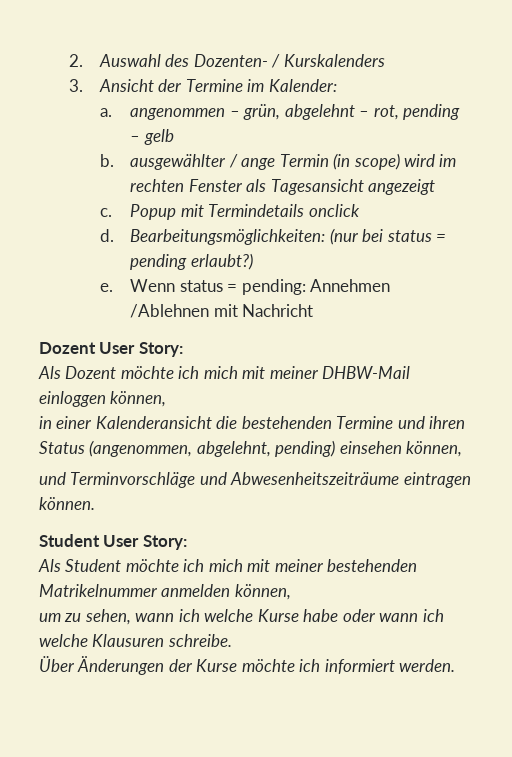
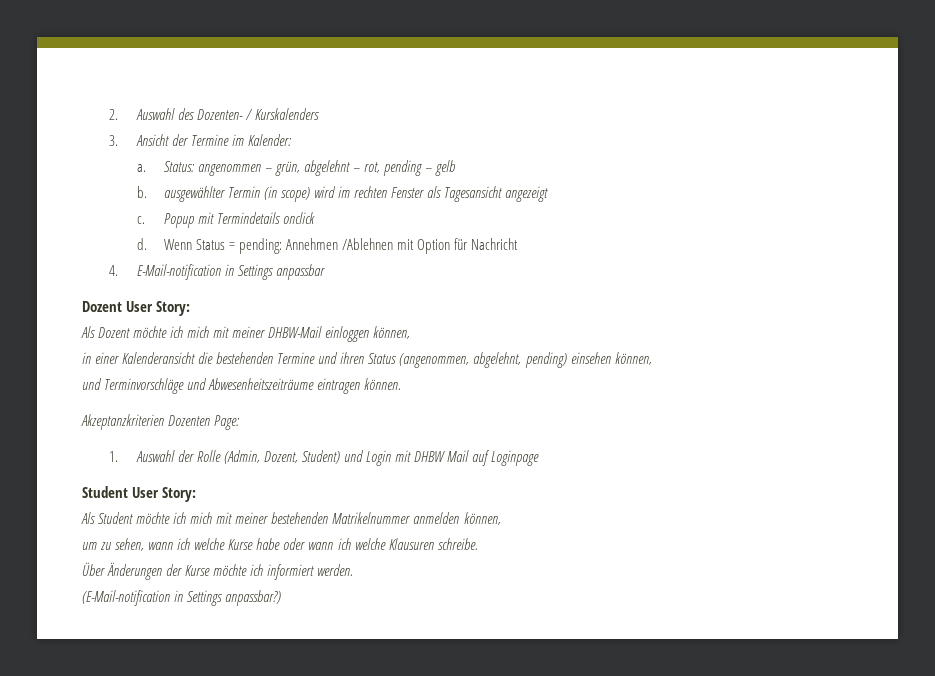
(112, 112) none -> [163,161,195,172] Status:
[228,154,276,170] / ange -> (225, 194) none
[130,228,447,245] [130,253,253,270] [99,279,223,292] Bearbeitungsmöglichkeiten: (nur bei status = pending erlaubt?) // e. Wenn status -> [163,239,226,250] Wenn Status
(238, 310) none -> [417,238,468,254] Option für
(314, 310) none -> [109,264,325,280] // 4. E-Mail-notification in Settings anpassbar
(95, 503) none -> [81,414,241,430] [109,450,540,466] // Akzeptanzkriterien Dozenten Page: // 1. Auswahl der Rolle (Admin, Dozent, Student) und Login mit DHBW Mail auf Loginpage
(456, 665) none -> [82,590,282,606] // (E-Mail-notification in Settings anpassbar?)

